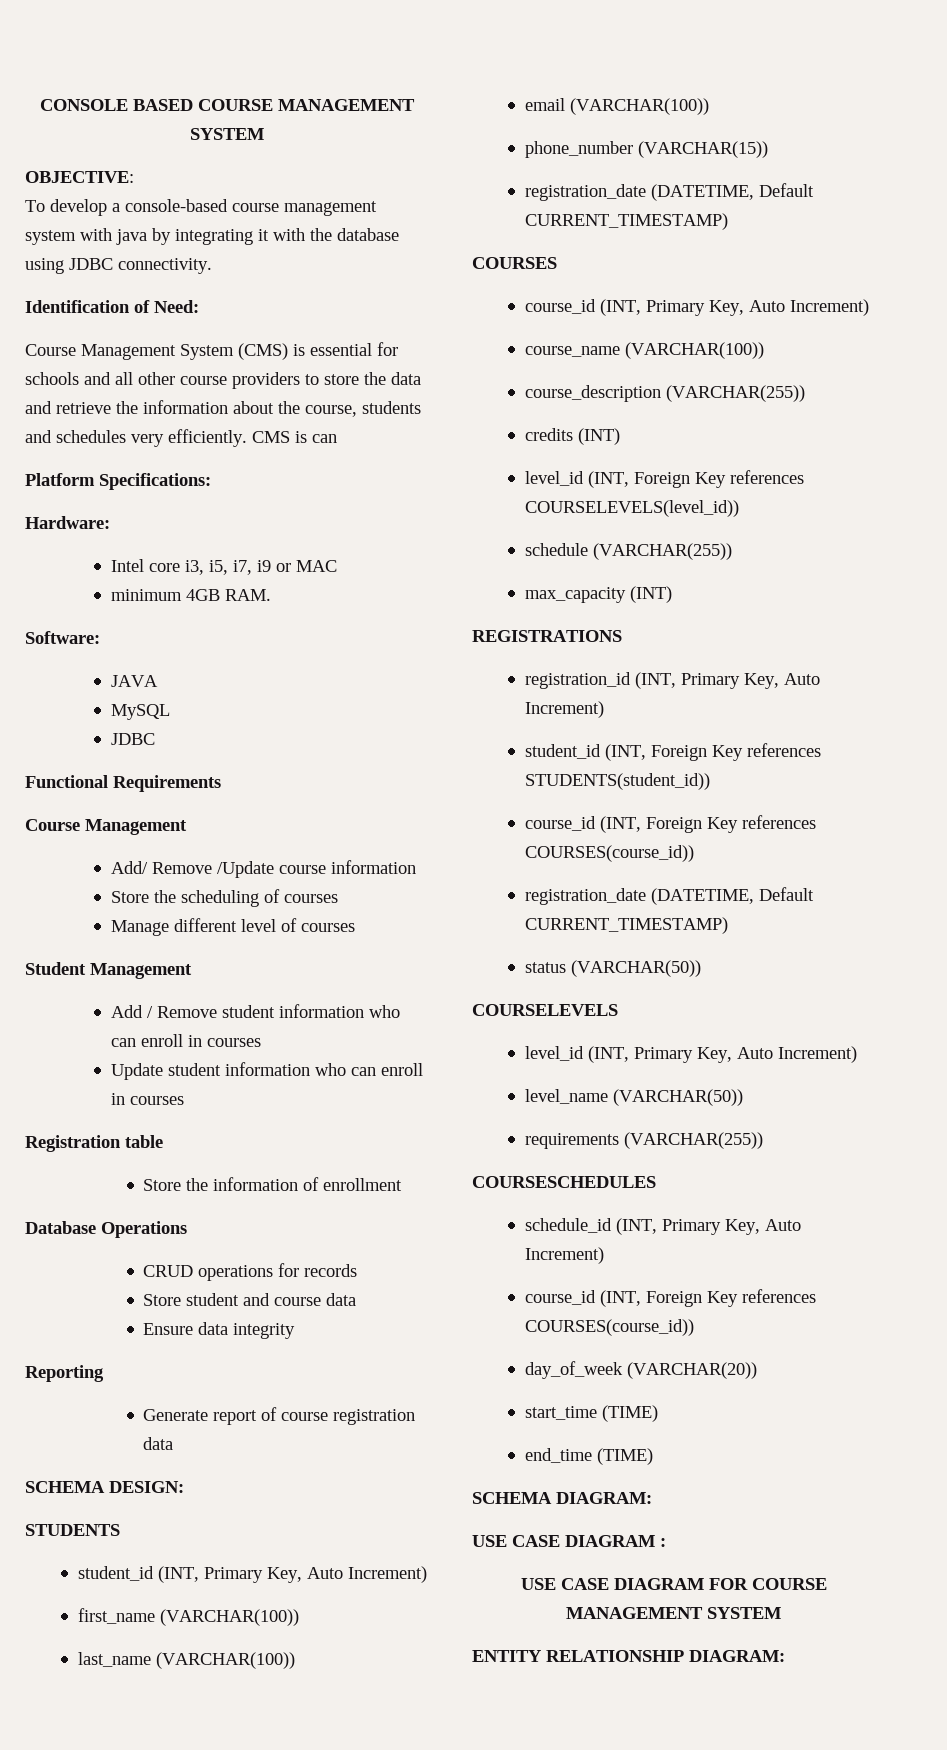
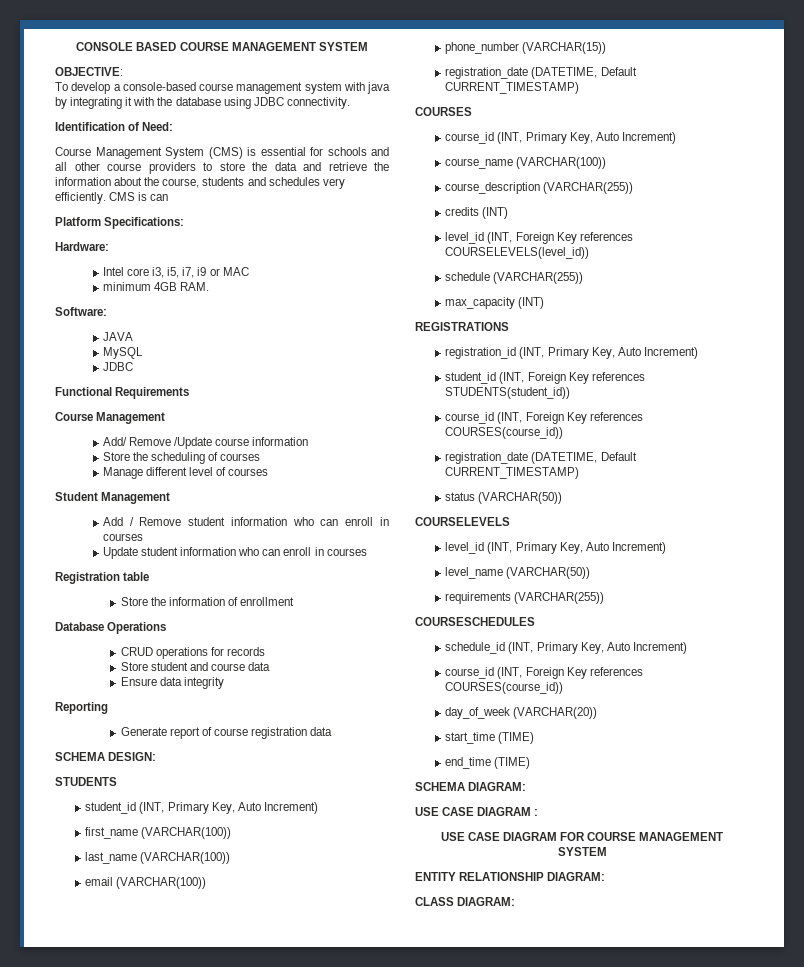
(785, 1656) none -> [415,897,516,906] // CLASS DIAGRAM:

